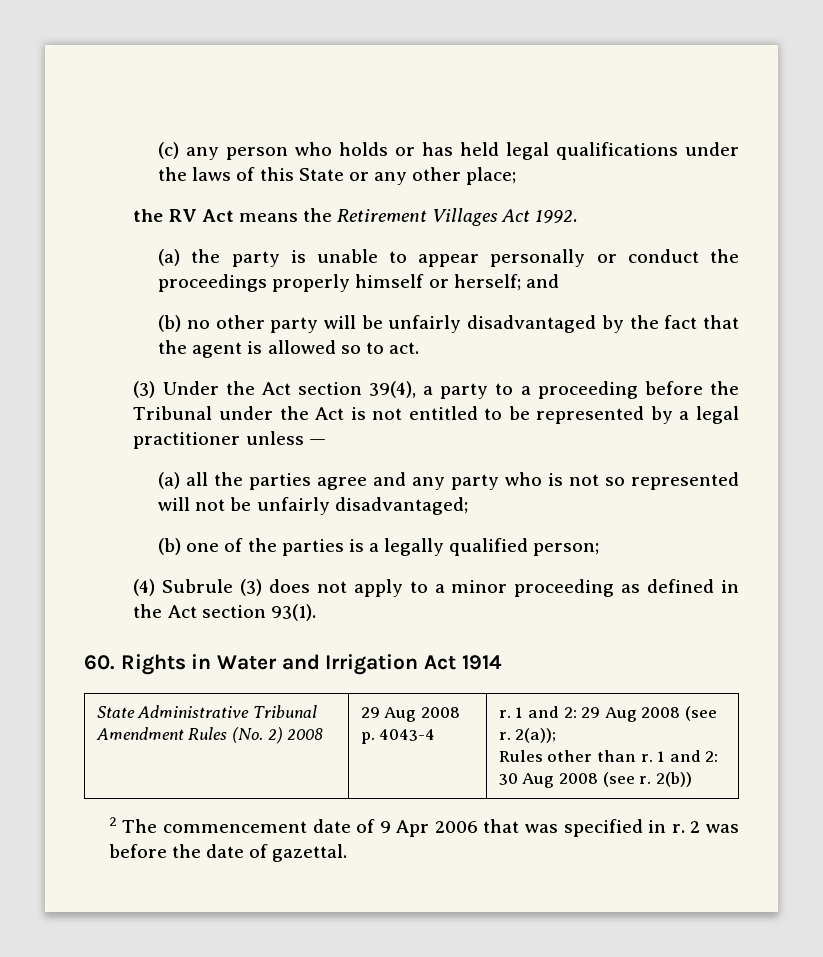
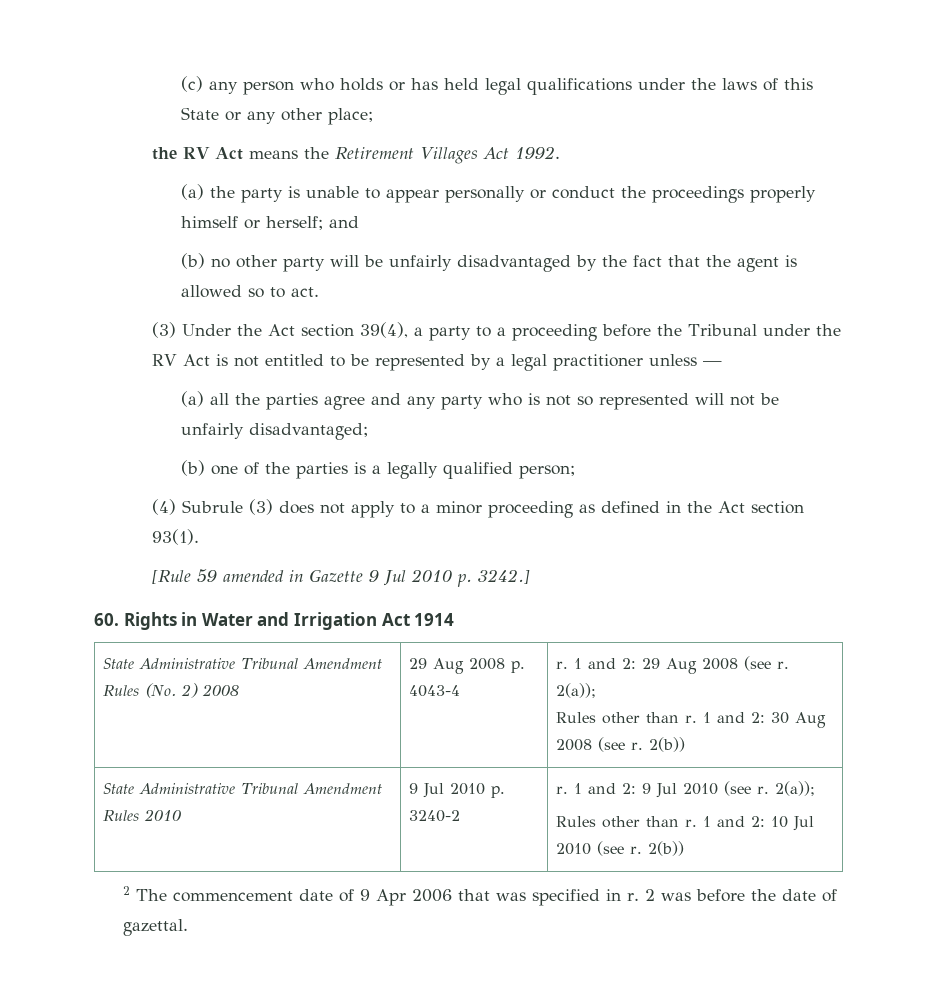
(309, 413) none -> [152,354,178,366] RV
(316, 612) none -> [152,569,531,587] // [Rule 59 amended in Gazette 9 Jul 2010 p. 3242.]
(692, 779) none -> [103,783,383,794] [103,809,182,822] [409,783,506,798] [409,810,461,822] [556,781,815,798] [556,816,815,831] [556,841,685,856] // State Administrative Tribunal Amendment Rules 2010 | 9 Jul 2010 p. 3240-2 | r. 1 and 2: 9 Jul 2010 (see r. 2(a)); // Rules other than r. 1 and 2: 10 Jul 2010 (see r. 2(b))

